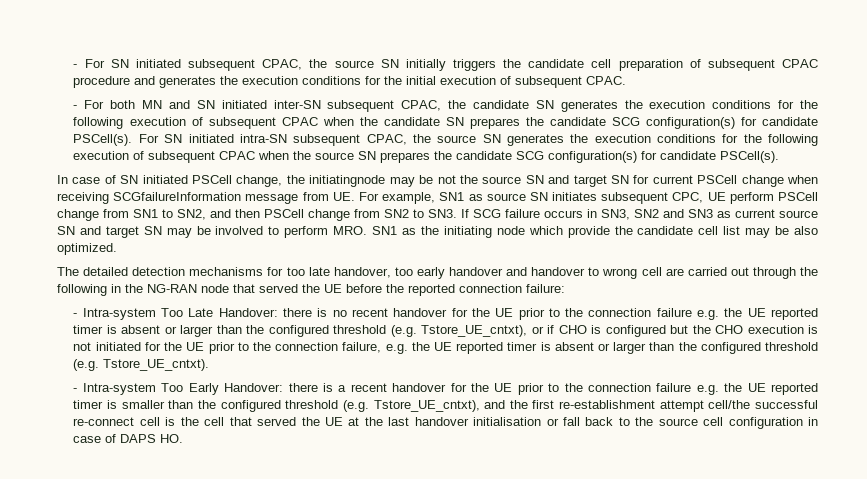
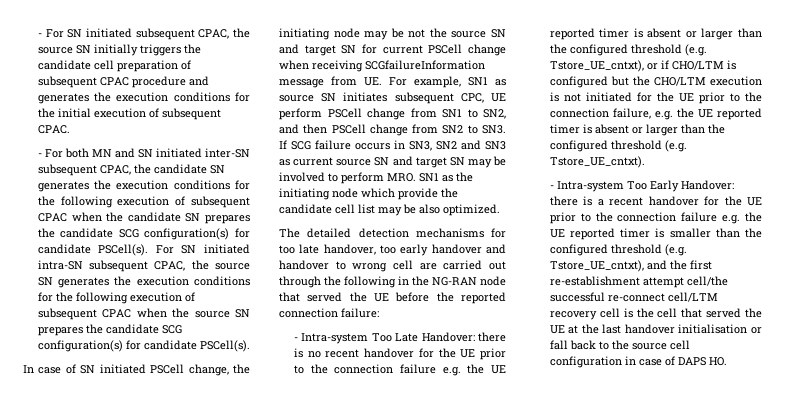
[309,175,386,187] initiatingnode -> [279,28,360,40] initiating node
[558,325,587,334] CHO -> [671,61,724,70] CHO/LTM
[715,325,744,334] CHO -> [653,77,706,86] CHO/LTM
(135, 421) none -> [667,292,718,302] [549,311,597,320] cell/LTM recovery

